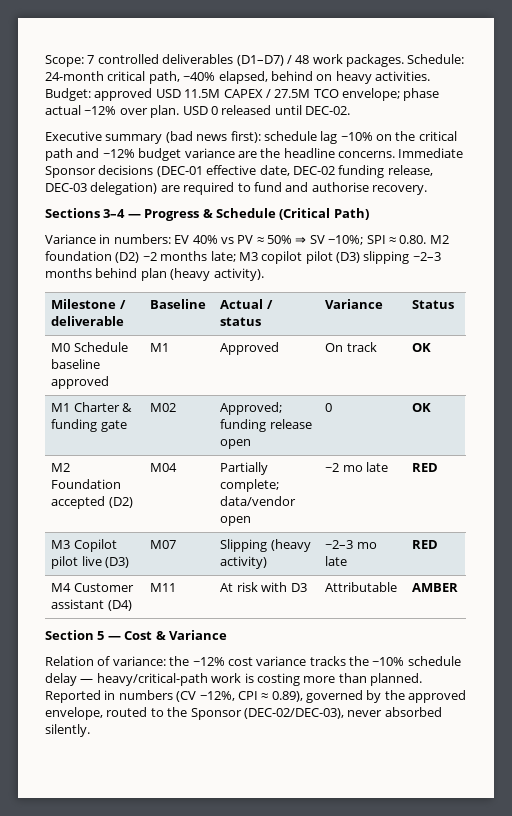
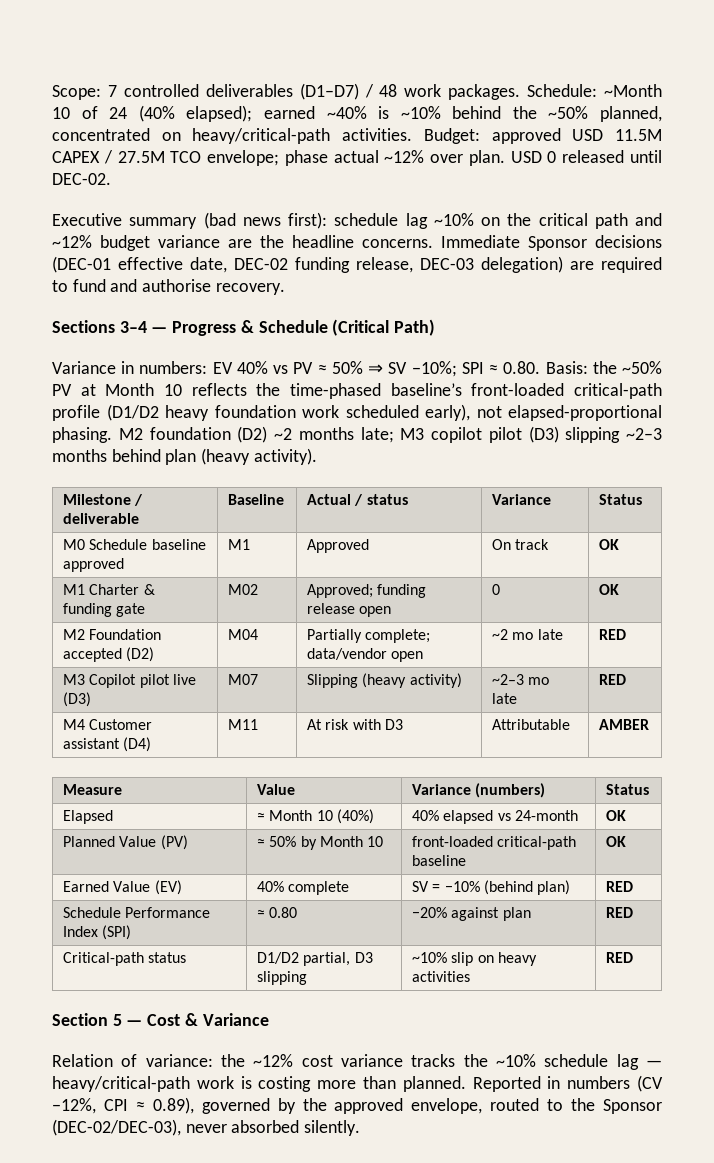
[45,71,372,84] 24-month critical path, ~40% elapsed, behind on heavy -> [603,84,662,97] [52,105,662,122] [52,128,331,144] ~Month 10 of 24 (40% elapsed); earned ~40% is ~10% behind the ~50% planned, concentrated on heavy/critical-path
(427, 239) none -> [545,361,663,374] [52,383,662,399] [52,404,662,421] [52,427,112,443] Basis: the ~50% PV at Month 10 reflects the time-phased baseline’s front-loaded critical-path profile (D1/D2 heavy foundation work scheduled early), not elapsed-proportional phasing.
(459, 587) none -> [62,784,122,795] [256,784,295,795] [411,783,546,798] [605,784,649,795] [62,810,113,824] [256,809,374,824] [411,810,578,824] [605,810,626,821] [62,835,188,850] [256,836,384,850] [411,836,577,850] [411,855,466,866] [605,836,626,847] [62,880,182,895] [256,881,350,895] [411,880,571,895] [605,881,633,892] [62,907,211,918] [62,925,132,940] [256,907,298,918] [411,907,531,921] [605,907,633,918] [62,952,187,966] [256,952,373,966] [256,971,307,985] [411,952,537,966] [411,971,470,982] [605,952,633,963] // Measure | Value | Variance (numbers) | Status // Elapsed | ≈ Month 10 (40%) | 40% elapsed vs 24-month | OK // Planned Value (PV) | ≈ 50% by Month 10 | front-loaded critical-path baseline | OK // Earned Value (EV) | 40% complete | SV = −10% (behind plan) | RED // Schedule Performance Index (SPI) | ≈ 0.80 | −20% against plan | RED // Critical-path status | D1/D2 partial, D3 slipping | ~10% slip on heavy activities | RED
[45,673,77,686] delay -> [616,1054,639,1070] lag

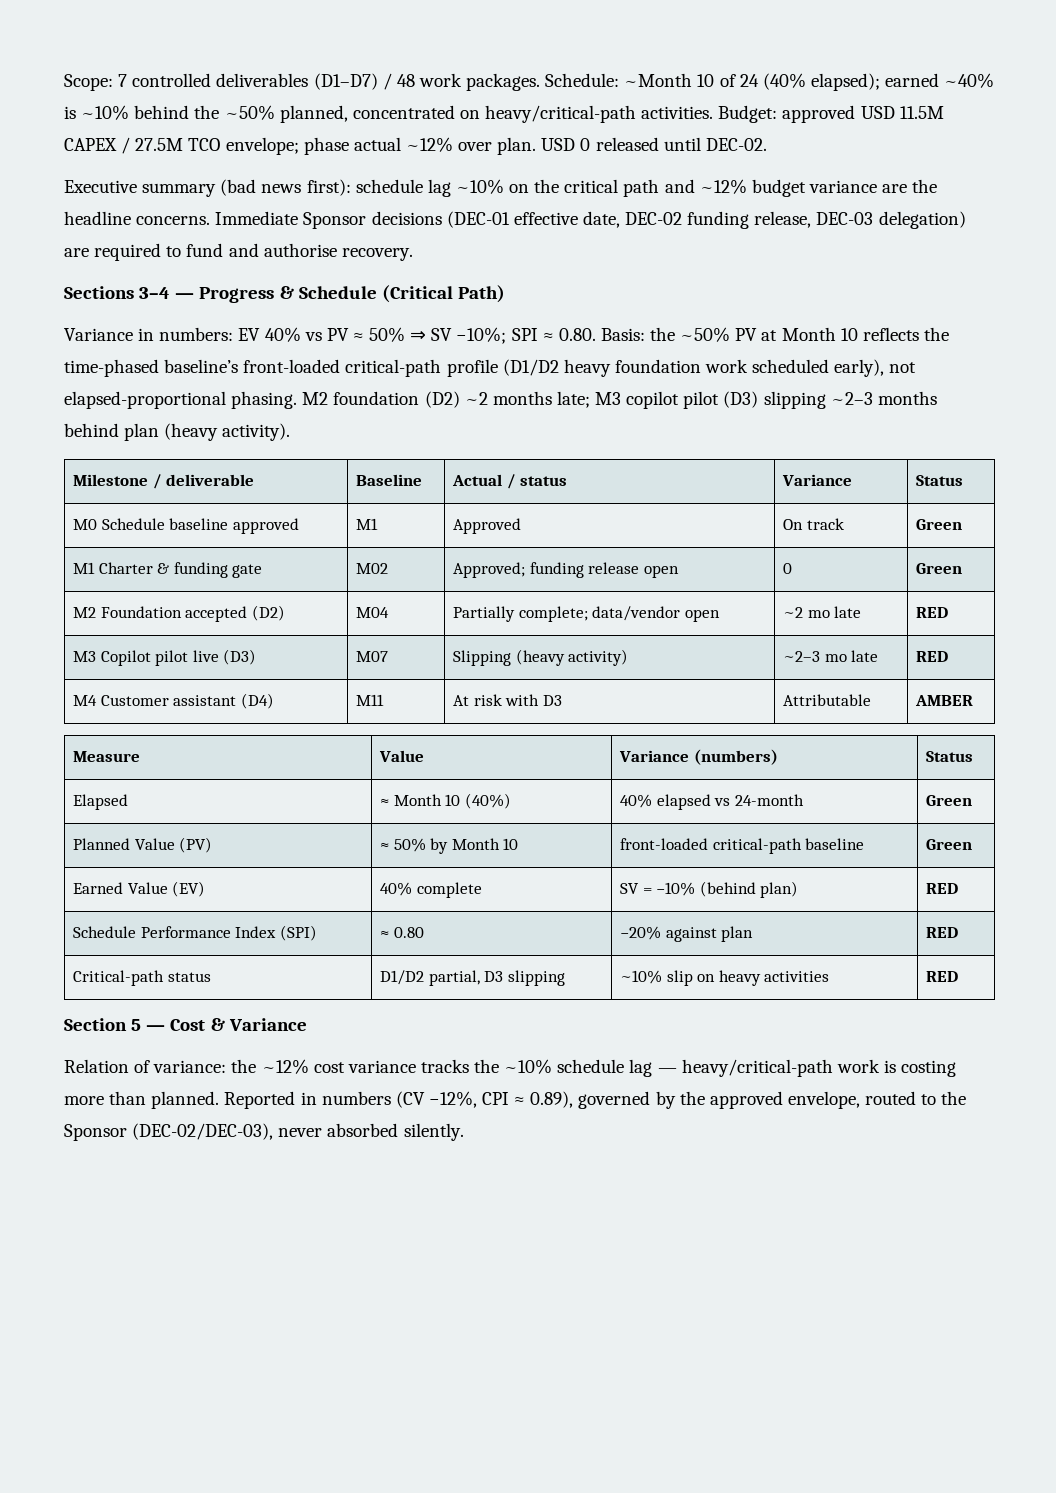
[598,539,619,550] OK -> [915,519,962,530] Green
[598,584,619,595] OK -> [915,563,962,574] Green
[605,810,626,821] OK -> [925,795,972,806] Green
[605,836,626,847] OK -> [925,839,972,850] Green

